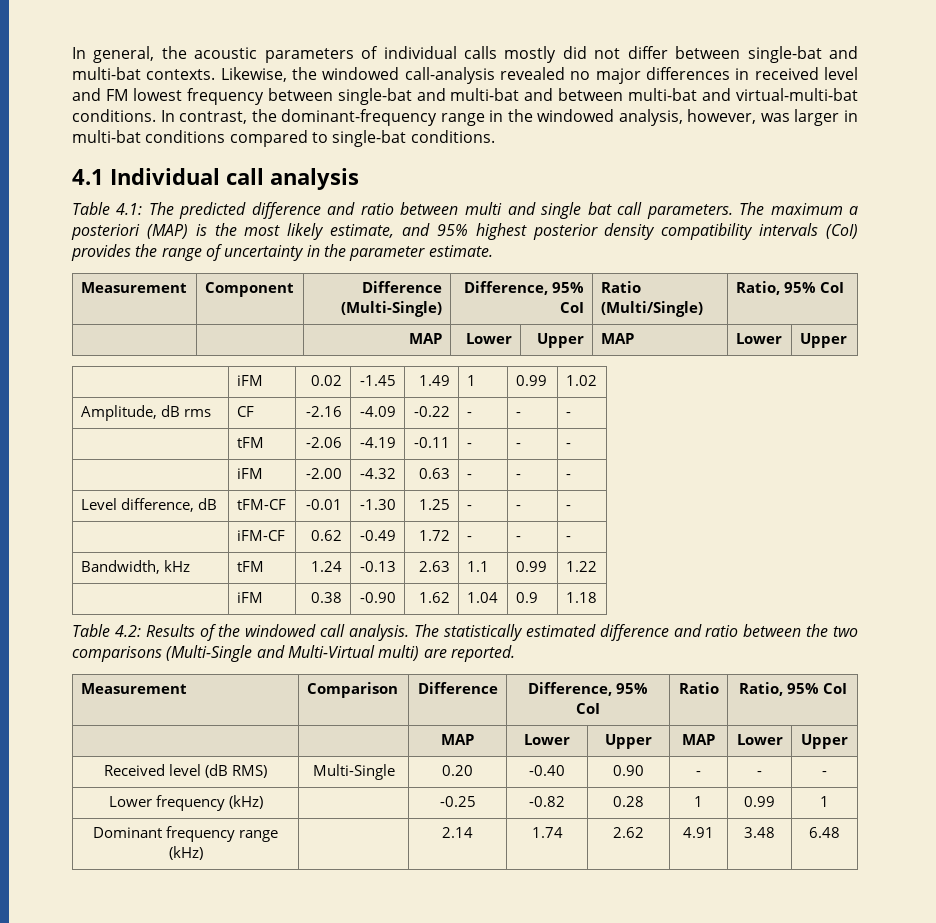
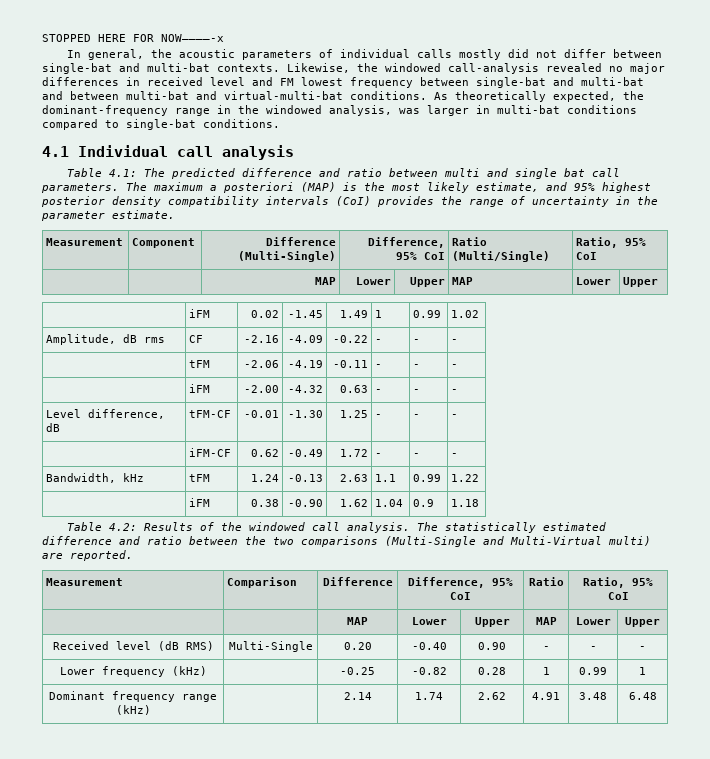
(72, 53) none -> [42,34,224,42] STOPPED HERE FOR NOW————-x //
[160,110,248,124] In contrast, -> [434,91,616,102] As theoretically expected,
[687,109,757,124] however, -> (392, 110) none

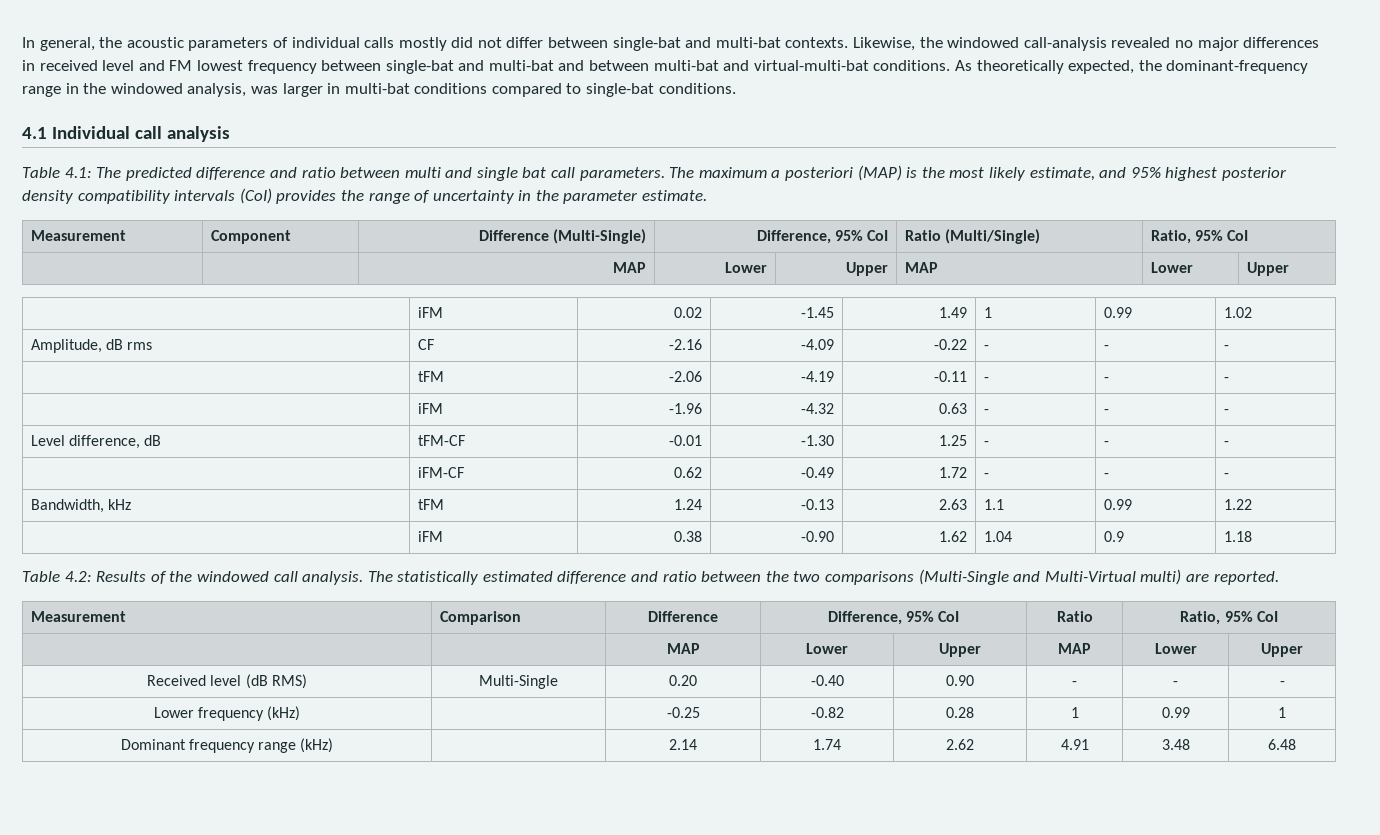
[42,34,224,42] STOPPED HERE FOR NOW————-x // -> (22, 42) none
[243,385,279,393] -2.00 -> [668,403,702,414] -1.96

